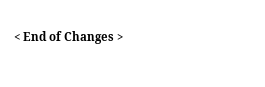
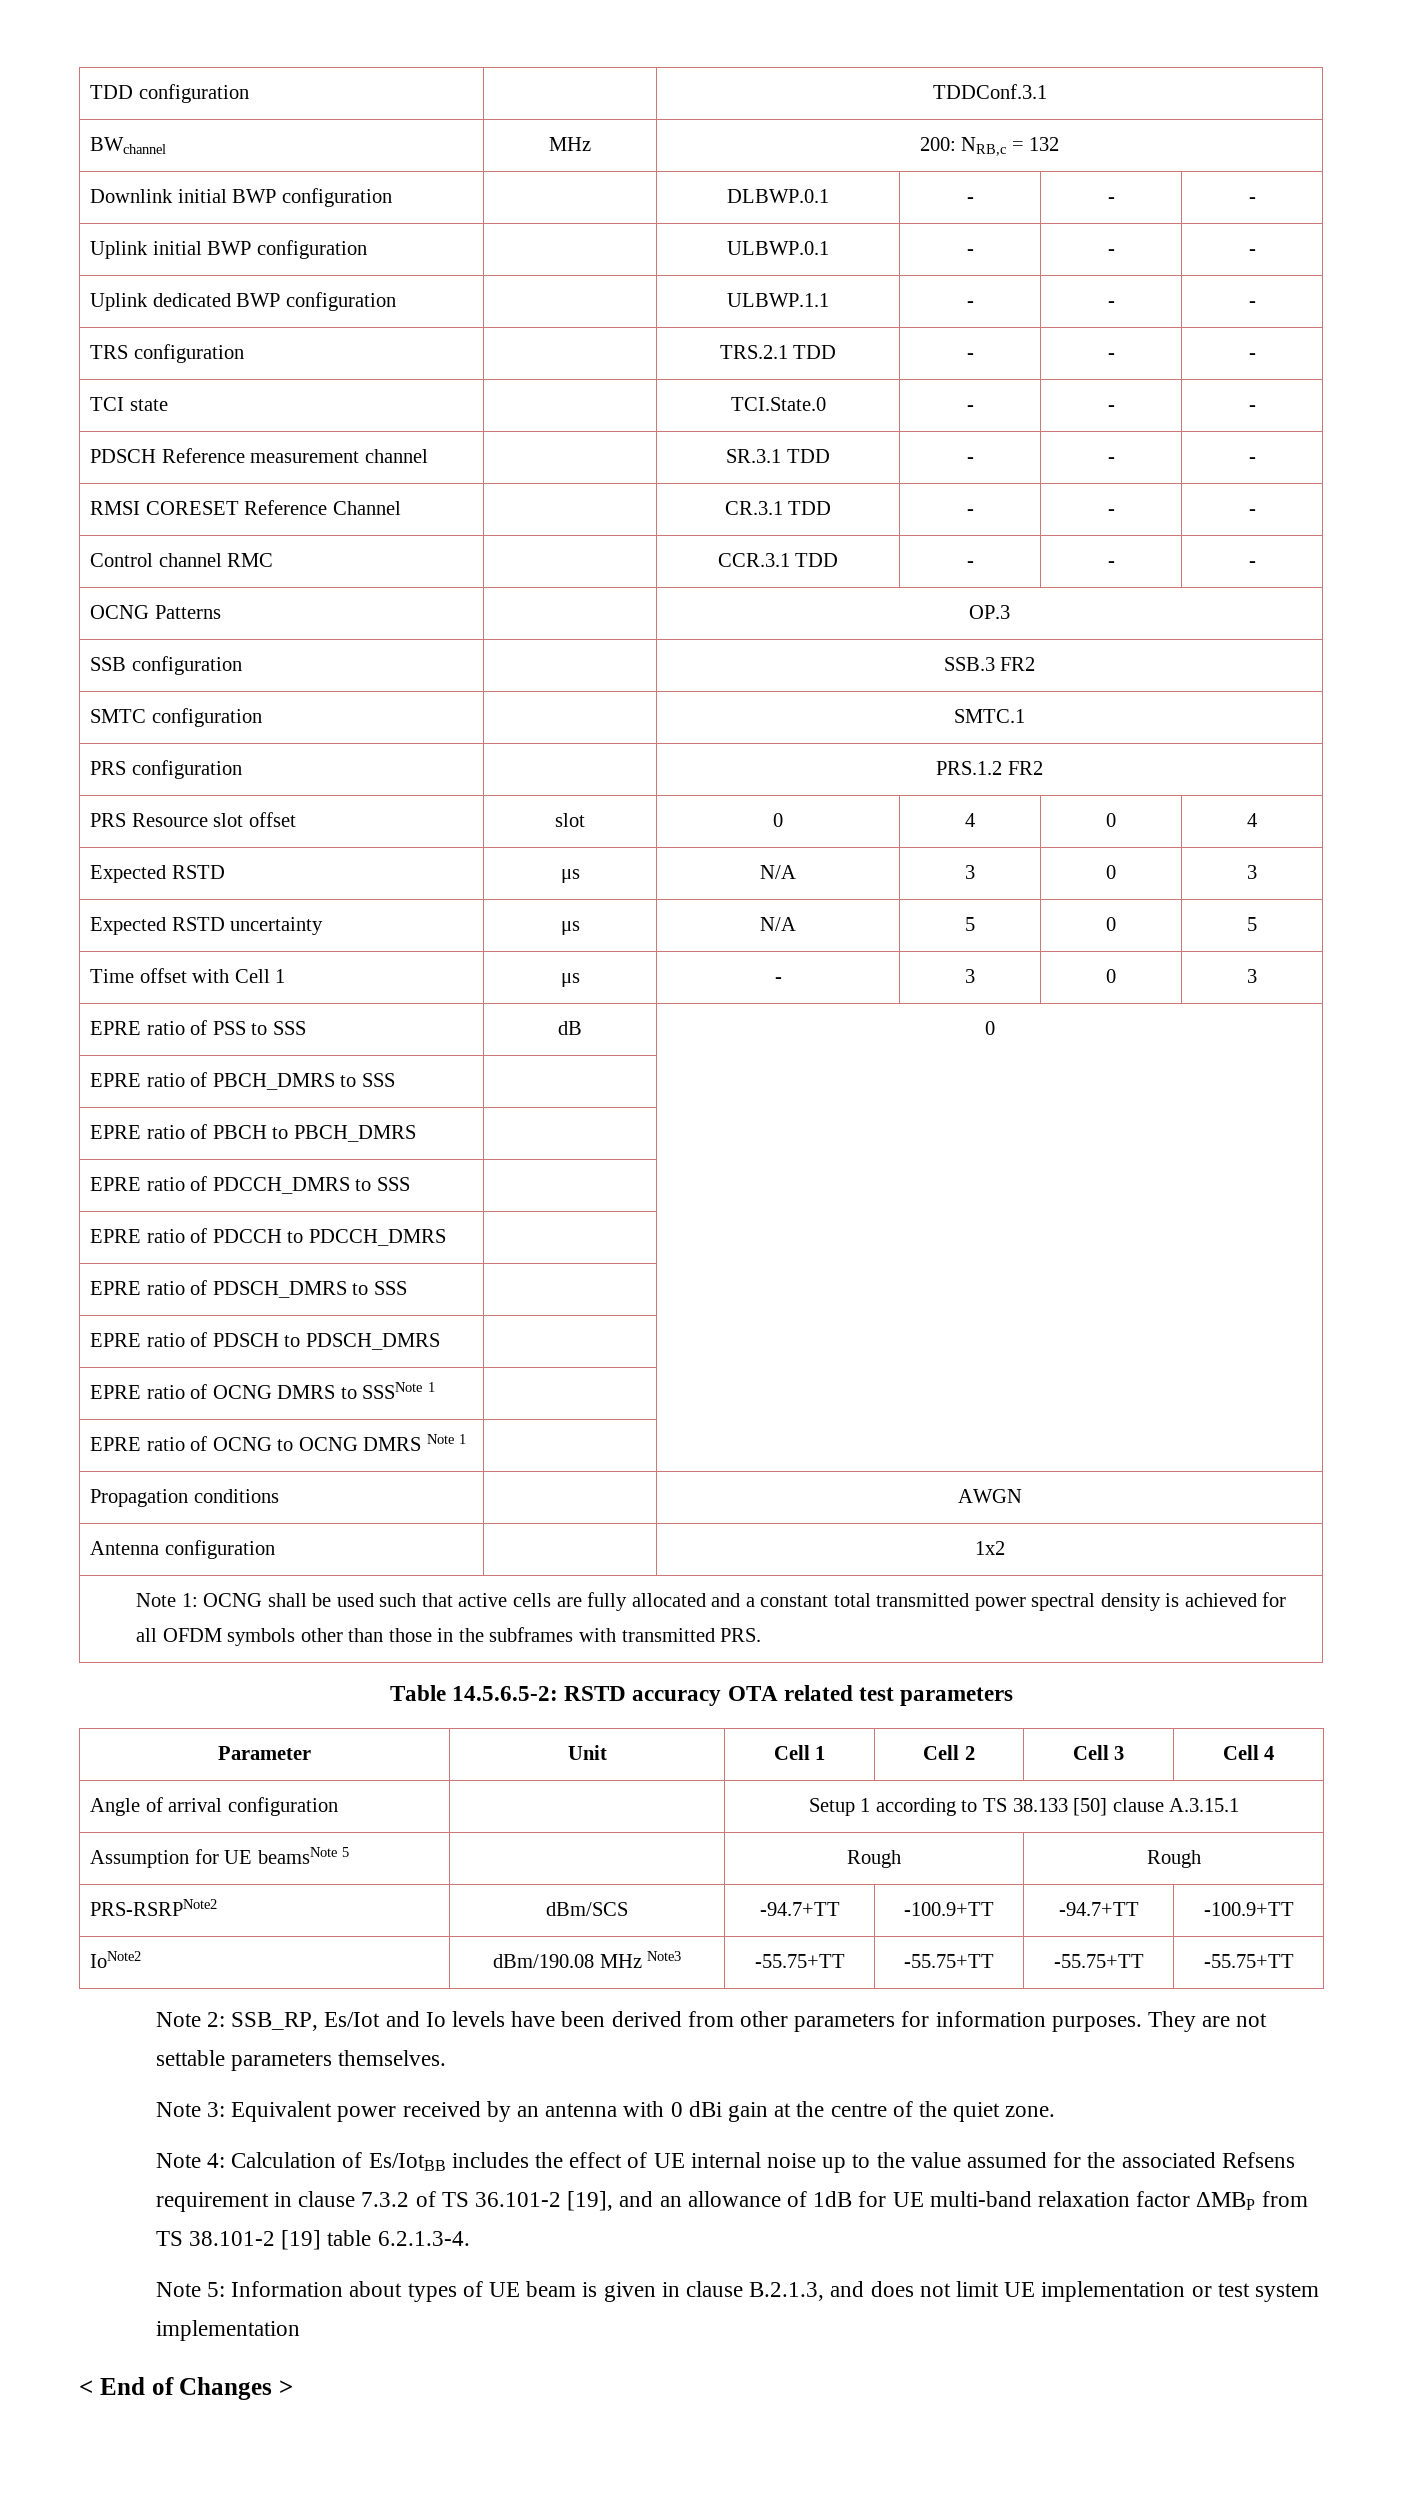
(14, 37) none -> [90,84,249,103] [932,84,1047,99] [90,137,167,154] [549,137,591,151] [919,137,1060,156] [90,188,392,207] [727,189,829,203] [966,197,974,203] [1107,197,1115,203] [1248,197,1256,203] [90,240,367,259] [727,241,829,255] [966,249,974,255] [1107,249,1115,255] [1248,249,1256,255] [90,292,396,311] [727,293,829,307] [966,301,974,307] [1107,301,1115,307] [1248,301,1256,307] [90,344,244,363] [719,345,837,359] [966,353,974,359] [1107,353,1115,359] [1248,353,1256,359] [90,397,168,411] [730,397,826,411] [966,405,974,411] [1107,405,1115,411] [1248,405,1256,411] [90,448,428,463] [726,449,830,463] [966,457,974,463] [1107,457,1115,463] [1248,457,1256,463] [90,500,401,515] [724,501,832,515] [966,509,974,515] [1107,509,1115,515] [1248,509,1256,515] [90,553,274,567] [717,553,839,567] [966,561,974,567] [1107,561,1115,567] [1248,561,1256,567] [90,605,221,619] [969,605,1010,619] [90,656,242,675] [943,657,1036,671] [90,708,262,727] [954,709,1025,723] [90,760,242,779] [936,761,1043,775] [90,812,296,827] [555,813,585,827] [773,813,783,827] [965,813,975,827] [1106,813,1116,827] [1247,813,1257,827] [90,865,225,883] [560,869,580,883] [760,865,796,879] [965,865,975,879] [1106,865,1116,879] [1247,865,1257,879] [90,917,324,935] [560,921,580,935] [760,917,796,931] [965,917,975,931] [1106,917,1116,931] [1247,917,1257,931] [90,968,286,983] [560,973,580,987] [774,977,782,983] [965,969,975,983] [1106,969,1116,983] [1247,969,1257,983] [90,1020,306,1035] [558,1021,582,1035] [984,1021,995,1035] [90,1072,395,1090] [90,1124,416,1142] [90,1176,410,1194] [90,1228,446,1246] [90,1280,407,1298] [90,1332,440,1350] [90,1382,435,1399] [90,1434,467,1451] [90,1489,279,1507] [957,1489,1022,1503] [90,1540,275,1559] [974,1541,1005,1555] [136,1592,1287,1611] [136,1627,762,1646] [389,1685,1014,1706] [218,1746,311,1760] [567,1745,607,1760] [773,1745,826,1760] [923,1745,975,1760] [1072,1745,1125,1760] [1222,1745,1275,1760] [90,1797,338,1816] [808,1798,1240,1816] [90,1847,350,1868] [847,1850,901,1868] [1146,1850,1201,1868] [90,1899,218,1916] [546,1902,628,1916] [759,1902,840,1916] [904,1902,994,1916] [1058,1902,1139,1916] [1203,1902,1294,1916] [90,1951,142,1968] [492,1951,682,1968] [754,1954,845,1968] [904,1954,994,1968] [1053,1954,1144,1968] [1203,1954,1294,1968] [155,2011,1268,2032] [155,2050,447,2071] [155,2101,1056,2122] [155,2152,1295,2173] [155,2191,1308,2212] [155,2230,470,2250] [155,2281,1320,2302] [155,2320,300,2341] TDD configuration | | TDDConf.3.1 // BWchannel | MHz | 200: NRB,c = 132 // Downlink initial BWP configuration | | DLBWP.0.1 | - | - | - // Uplink initial BWP configuration | | ULBWP.0.1 | - | - | - // Uplink dedicated BWP configuration | | ULBWP.1.1 | - | - | - // TRS configuration | | TRS.2.1 TDD | - | - | - // TCI state | | TCI.State.0 | - | - | - // PDSCH Reference measurement channel | | SR.3.1 TDD | - | - | - // RMSI CORESET Reference Channel | | CR.3.1 TDD | - | - | - // Control channel RMC | | CCR.3.1 TDD | - | - | - // OCNG Patterns | | OP.3 // SSB configuration | | SSB.3 FR2 // SMTC configuration | | SMTC.1 // PRS configuration | | PRS.1.2 FR2 // PRS Resource slot offset | slot | 0 | 4 | 0 | 4 // Expected RSTD | μs | N/A | 3 | 0 | 3 // Expected RSTD uncertainty | μs | N/A | 5 | 0 | 5 // Time offset with Cell 1 | μs | - | 3 | 0 | 3 // EPRE ratio of PSS to SSS | dB | 0 // EPRE ratio of PBCH_DMRS to SSS | | // EPRE ratio of PBCH to PBCH_DMRS | | // EPRE ratio of PDCCH_DMRS to SSS | | // EPRE ratio of PDCCH to PDCCH_DMRS | | // EPRE ratio of PDSCH_DMRS to SSS | | // EPRE ratio of PDSCH to PDSCH_DMRS | | // EPRE ratio of OCNG DMRS to SSSNote 1 | | // EPRE ratio of OCNG to OCNG DMRS Note 1 | | // Propagation conditions | | AWGN // Antenna configuration | | 1x2 // Note 1: OCNG shall be used such that active cells are fully allocated and a constant total transmitted power spectral density is achieved for all OFDM symbols other than those in the subframes with transmitted PRS. // Table 14.5.6.5-2: RSTD accuracy OTA related test parameters // Parameter | Unit | Cell 1 | Cell 2 | Cell 3 | Cell 4 // Angle of arrival configuration | | Setup 1 according to TS 38.133 [50] clause A.3.15.1 // Assumption for UE beamsNote 5 | | Rough | Rough // PRS-RSRPNote2 | dBm/SCS | -94.7+TT | -100.9+TT | -94.7+TT | -100.9+TT // IoNote2 | dBm/190.08 MHz Note3 | -55.75+TT | -55.75+TT | -55.75+TT | -55.75+TT // Note 2: SSB_RP, Es/Iot and Io levels have been derived from other parameters for information purposes. They are not settable parameters themselves. // Note 3: Equivalent power received by an antenna with 0 dBi gain at the centre of the quiet zone. // Note 4: Calculation of Es/IotBB includes the effect of UE internal noise up to the value assumed for the associated Refsens requirement in clause 7.3.2 of TS 36.101-2 [19], and an allowance of 1dB for UE multi-band relaxation factor ΔMBP from TS 38.101-2 [19] table 6.2.1.3-4. // Note 5: Information about types of UE beam is given in clause B.2.1.3, and does not limit UE implementation or test system implementation //

